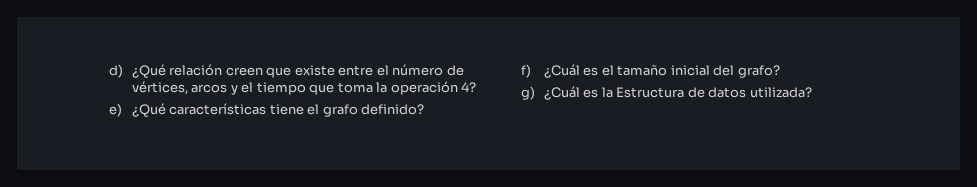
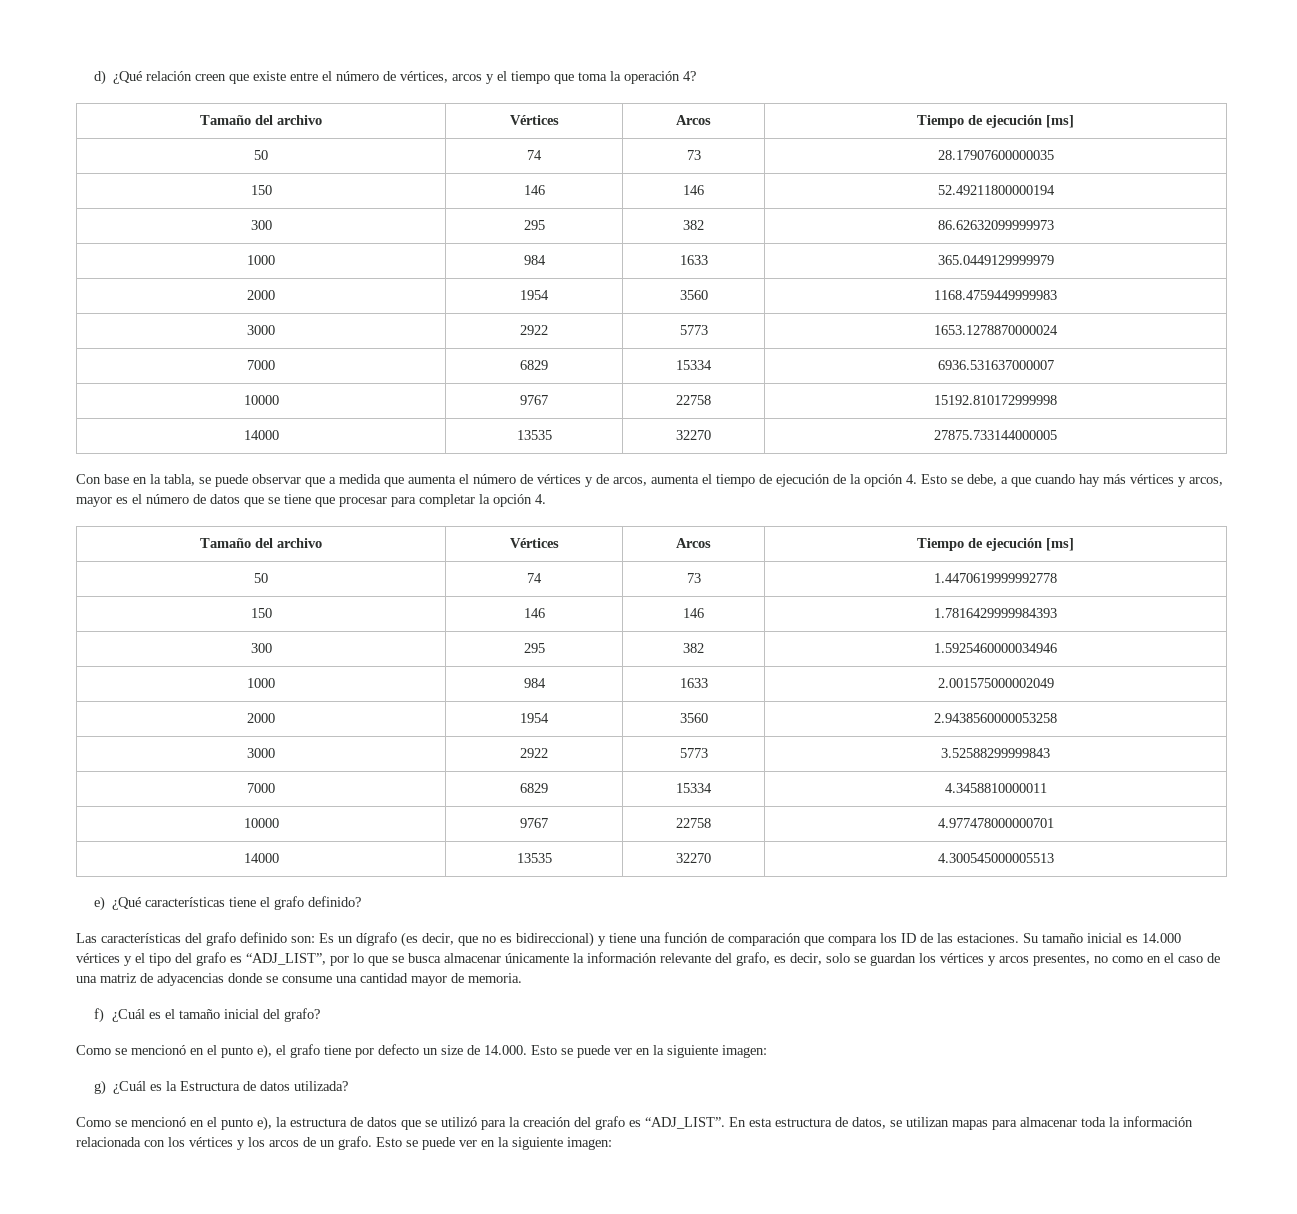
(477, 87) none -> [200,115,322,125] [509,115,559,125] [676,115,711,125] [917,115,1074,128] [254,150,268,160] [527,150,542,160] [686,150,701,160] [937,150,1054,160] [250,185,272,195] [523,185,545,195] [683,185,704,195] [937,185,1055,195] [250,220,272,230] [523,220,545,230] [683,220,704,230] [937,220,1054,230] [247,255,275,265] [523,255,546,265] [679,255,708,265] [937,255,1054,265] [247,290,275,300] [520,290,549,300] [679,290,708,300] [934,290,1057,300] [247,325,275,335] [520,325,548,335] [679,325,708,335] [934,325,1058,335] [247,360,275,370] [520,360,548,370] [676,360,712,370] [937,360,1054,370] [243,395,279,405] [520,395,548,405] [676,395,711,405] [934,395,1057,405] [243,430,279,440] [516,430,552,440] [676,430,711,440] [934,430,1057,440] [76,474,1223,487] [76,494,546,507] [200,538,322,548] [509,538,559,548] [676,538,711,548] [917,538,1074,551] [254,573,268,583] [527,573,542,583] [686,573,701,583] [934,573,1057,583] [250,608,272,618] [523,608,545,618] [683,608,704,618] [934,608,1057,618] [250,643,272,653] [523,643,545,653] [683,643,704,653] [934,643,1057,653] [247,678,275,688] [523,678,546,688] [679,678,708,688] [937,678,1054,688] [247,713,275,723] [520,713,549,723] [679,713,708,723] [934,713,1057,723] [247,748,275,758] [520,748,548,758] [679,748,708,758] [941,748,1050,758] [247,783,275,793] [520,783,548,793] [676,783,712,793] [944,783,1047,793] [243,818,279,828] [520,818,548,828] [676,818,711,828] [937,818,1054,828] [243,853,279,863] [516,853,552,863] [676,853,711,863] [937,853,1054,863] // Tamaño del archivo | Vértices | Arcos | Tiempo de ejecución [ms] // 50 | 74 | 73 | 28.17907600000035 // 150 | 146 | 146 | 52.49211800000194 // 300 | 295 | 382 | 86.62632099999973 // 1000 | 984 | 1633 | 365.0449129999979 // 2000 | 1954 | 3560 | 1168.4759449999983 // 3000 | 2922 | 5773 | 1653.1278870000024 // 7000 | 6829 | 15334 | 6936.531637000007 // 10000 | 9767 | 22758 | 15192.810172999998 // 14000 | 13535 | 32270 | 27875.733144000005 // Con base en la tabla, se puede observar que a medida que aumenta el número de vértices y de arcos, aumenta el tiempo de ejecución de la opción 4. Esto se debe, a que cuando hay más vértices y arcos, mayor es el número de datos que se tiene que procesar para completar la opción 4. // Tamaño del archivo | Vértices | Arcos | Tiempo de ejecución [ms] // 50 | 74 | 73 | 1.4470619999992778 // 150 | 146 | 146 | 1.7816429999984393 // 300 | 295 | 382 | 1.5925460000034946 // 1000 | 984 | 1633 | 2.001575000002049 // 2000 | 1954 | 3560 | 2.9438560000053258 // 3000 | 2922 | 5773 | 3.52588299999843 // 7000 | 6829 | 15334 | 4.3458810000011 // 10000 | 9767 | 22758 | 4.977478000000701 // 14000 | 13535 | 32270 | 4.300545000005513
(425, 109) none -> [76,932,1181,947] [76,952,1220,966] [76,973,522,986] // Las características del grafo definido son: Es un dígrafo (es decir, que no es bidireccional) y tiene una función de comparación que compara los ID de las estaciones. Su tamaño inicial es 14.000 vértices y el tipo del grafo es “ADJ_LIST”, por lo que se busca almacenar únicamente la información relevante del grafo, es decir, solo se guardan los vértices y arcos presentes, no como en el caso de una matriz de adyacencias donde se consume una cantidad mayor de memoria.
(780, 71) none -> [76,1044,767,1059] // Como se mencionó en el punto e), el grafo tiene por defecto un size de 14.000. Esto se puede ver en la siguiente imagen:
(812, 92) none -> [76,1116,1193,1131] [76,1136,612,1150] // Como se mencionó en el punto e), la estructura de datos que se utilizó para la creación del grafo es “ADJ_LIST”. En esta estructura de datos, se utilizan mapas para almacenar toda la información relacionada con los vértices y los arcos de un grafo. Esto se puede ver en la siguiente imagen:

